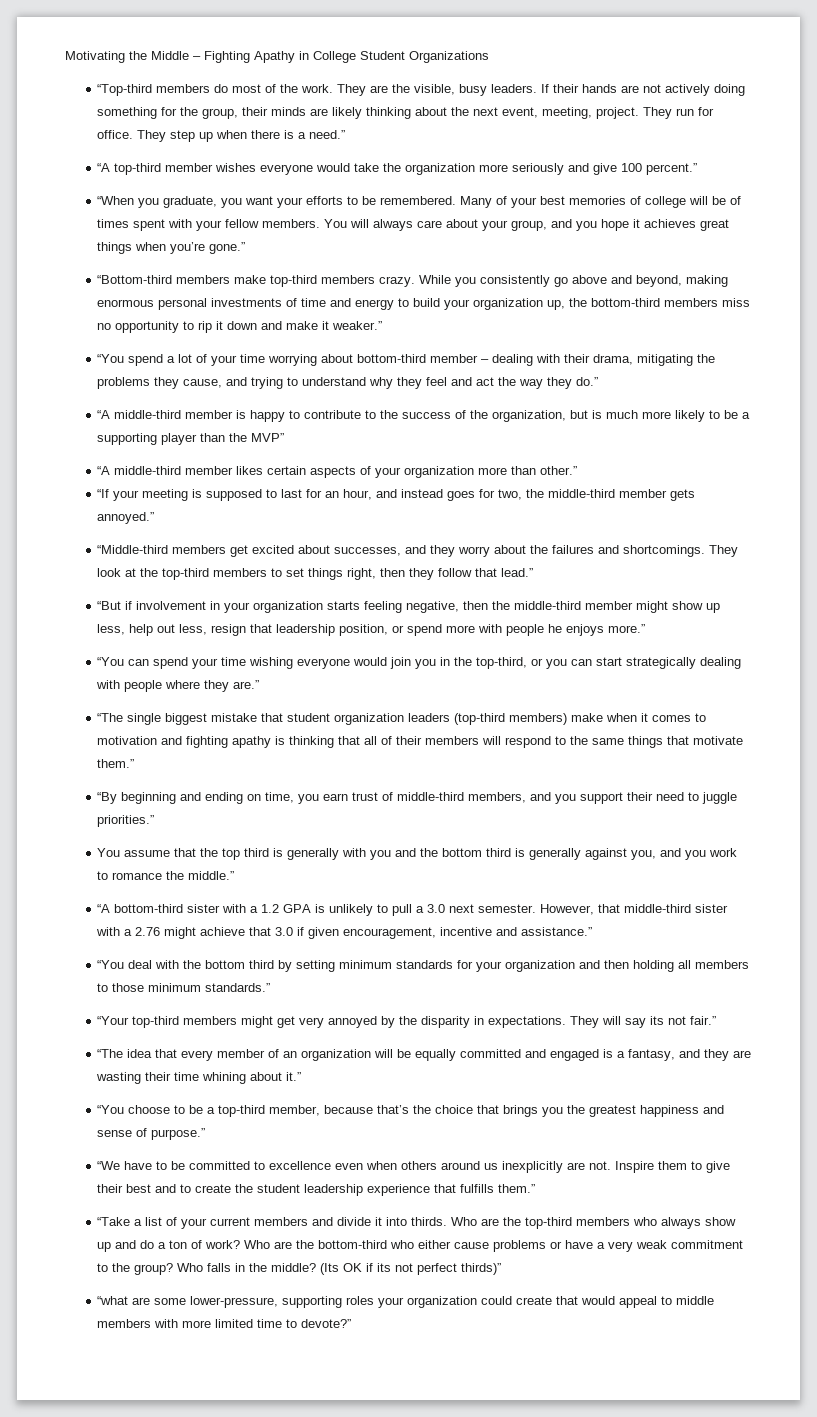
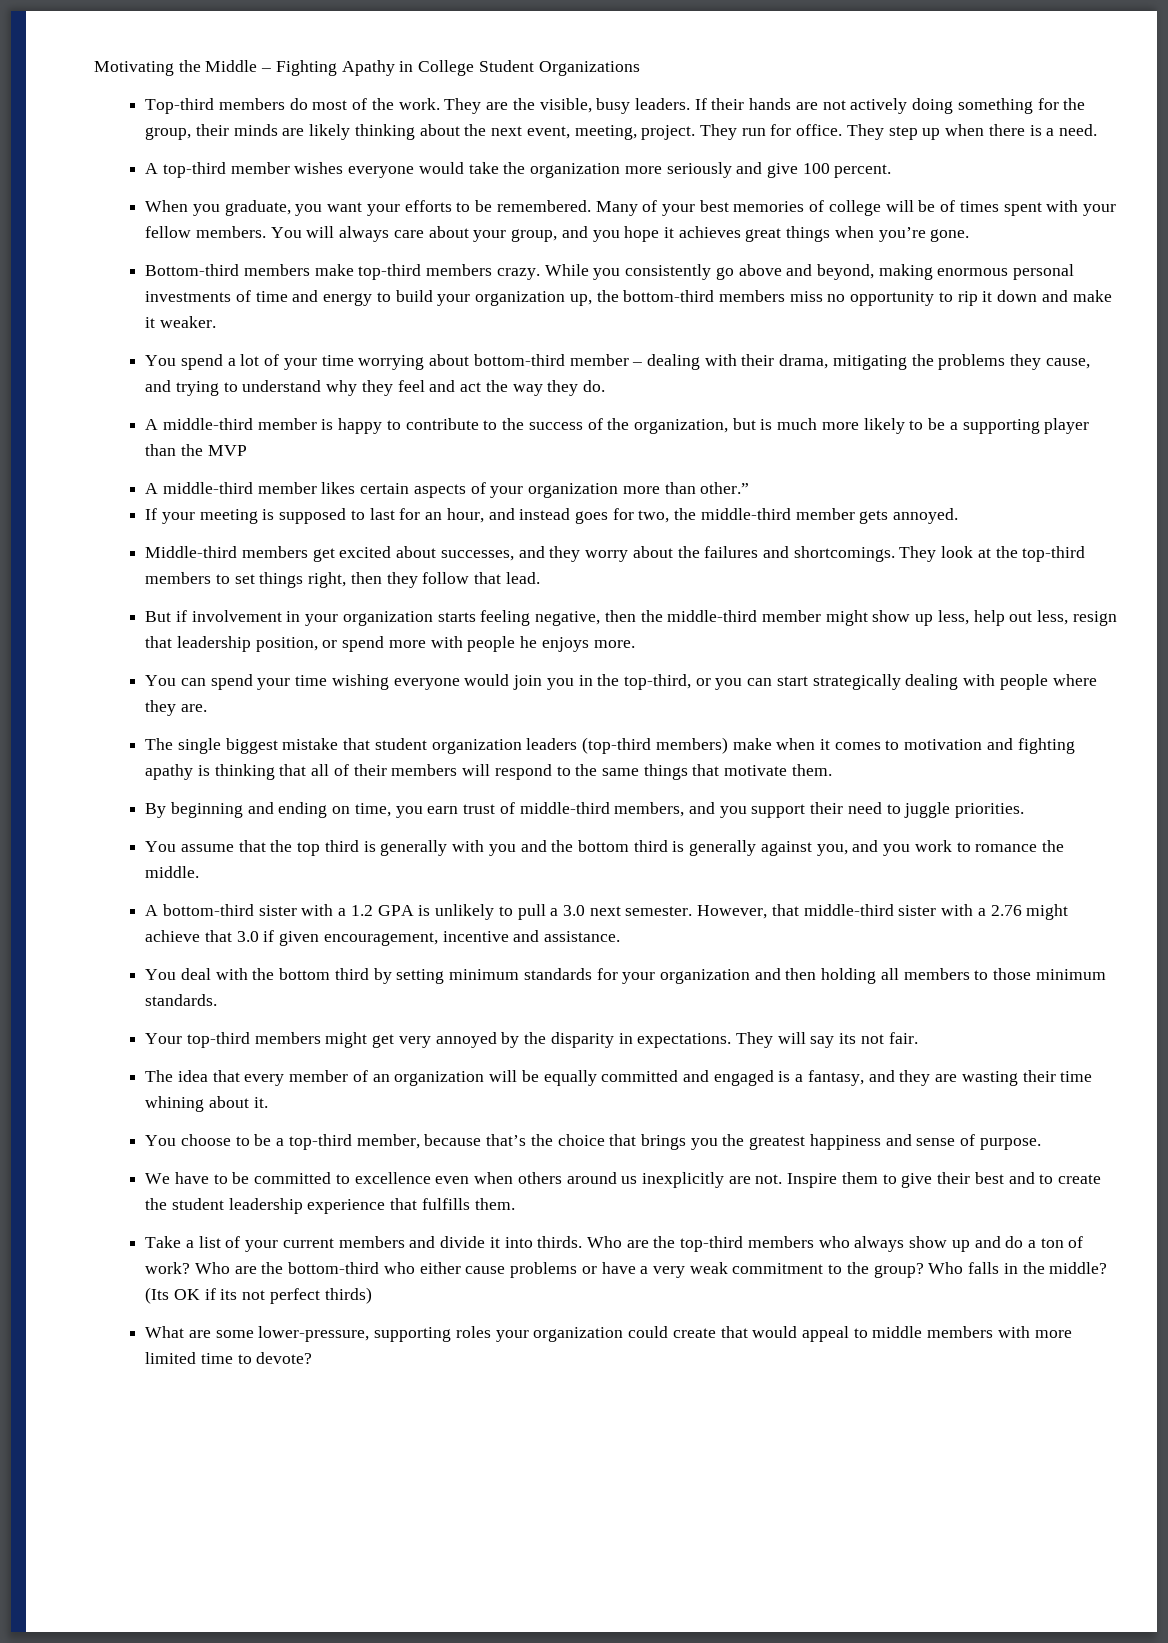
[97,84,153,96] “Top-third -> [145,98,215,114] Top-third
[309,130,346,139] [97,163,111,172] need.” // “A -> [1058,124,1097,136] [145,163,159,174] need. // A
[646,163,698,175] [97,196,135,205] percent.” // “When -> [834,164,892,178] [145,200,189,212] percent. // When
[209,242,246,254] [97,275,173,284] gone.” // “Bottom-third -> [930,229,970,242] [145,264,240,276] gone. // Bottom-third
[332,321,383,330] [97,354,125,363] weaker.” // “You -> [159,316,216,328] [145,355,177,366] weaker. // You
[576,377,599,386] [97,410,111,419] do.” // “A -> [582,380,605,392] [145,419,159,430] do. // A
[251,433,285,442] [97,466,111,475] MVP” // “A -> [207,445,247,456] [145,483,159,494] MVP // A
[97,489,110,498] “If -> [145,508,158,520] If
[97,512,155,524] [97,545,169,554] annoyed.” // “Middle-third -> [893,508,959,524] [145,546,238,558] annoyed. // Middle-third
[501,568,534,577] [97,601,122,610] lead.” // “But -> [505,572,540,584] [145,611,172,622] lead. // But
[608,624,646,633] [97,657,125,666] more.” // “You -> [593,640,635,648] [145,675,177,686] more. // You
[233,680,260,689] [97,713,124,722] are.” // “The -> [180,704,207,712] [145,738,174,750] are. // The
[97,759,135,768] [97,792,118,804] them.” // “By -> [791,764,832,776] [145,803,167,818] them. // By
[97,815,155,827] priorities.” -> [955,803,1025,818] priorities.
[188,871,235,880] [97,904,111,913] middle.” // “A -> [145,866,200,878] [145,905,159,916] middle. // A
[521,927,593,936] [97,960,125,969] assistance.” // “You -> [544,931,621,942] [145,969,177,980] assistance. // You
[205,983,271,992] [97,1016,130,1025] standards.” // “Your -> [145,994,218,1006] [145,1033,183,1044] standards. // Your
[690,1016,717,1025] [97,1049,124,1058] fair.” // “The -> [888,1032,918,1044] [145,1070,174,1082] fair. // The
[286,1072,302,1081] [97,1105,125,1114] it.” // “You -> [253,1097,268,1108] [145,1135,177,1146] it. // You
[151,1128,206,1140] [97,1161,121,1170] purpose.” // “We -> [979,1138,1041,1150] [145,1173,171,1184] purpose. // We
[498,1184,536,1193] [97,1217,131,1226] them.” // “Take -> [474,1198,515,1210] [145,1236,182,1248] them. // Take
[461,1263,502,1275] [97,1296,129,1305] thirds)” // “what -> [324,1287,372,1304] [145,1326,185,1338] thirds) // What
[301,1319,352,1328] devote?” -> [256,1352,313,1364] devote?

